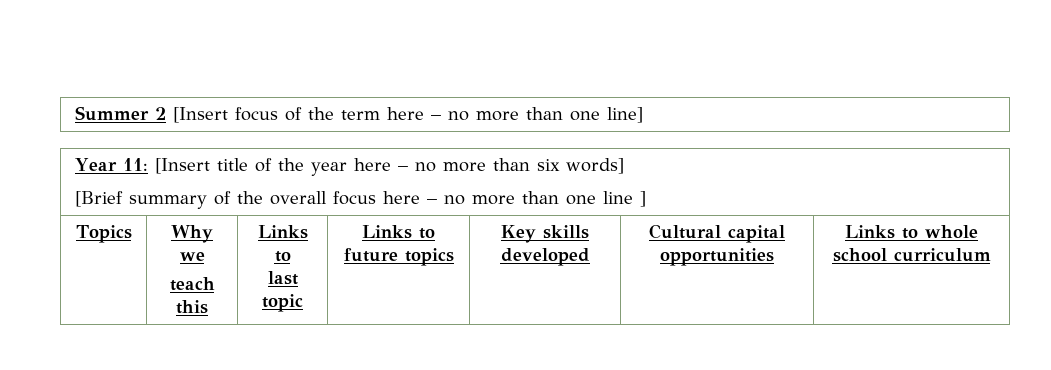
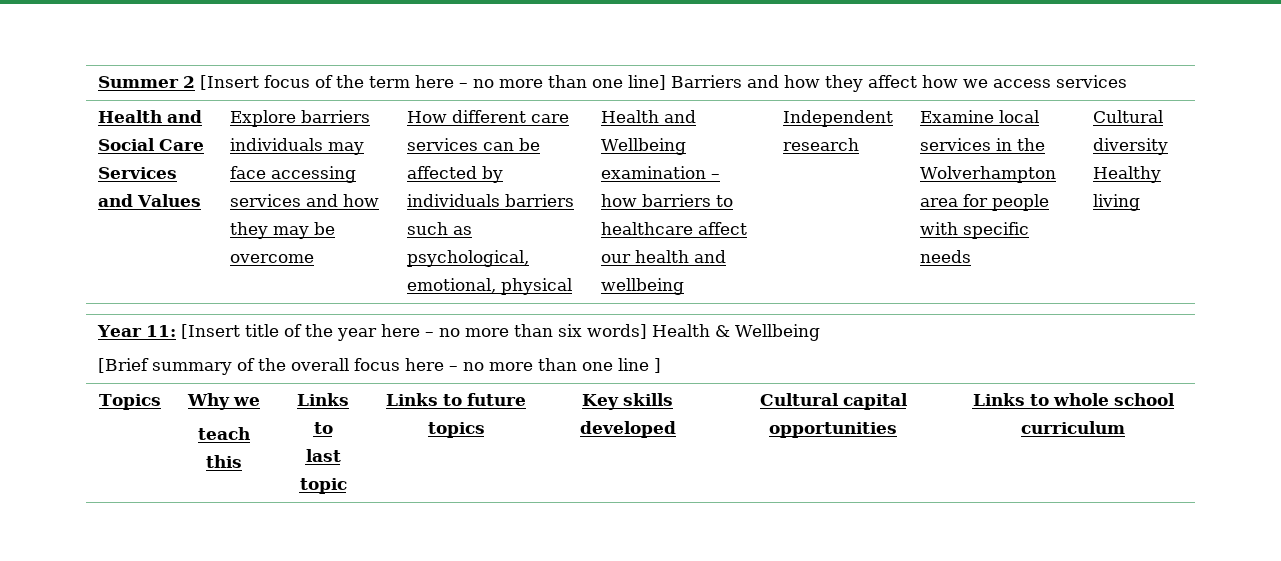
(643, 115) none -> [671,75,1128,92] [98,110,203,123] [98,138,205,151] [98,167,178,179] [98,194,202,207] [230,110,371,127] [230,138,365,155] [230,166,357,183] [230,194,380,207] [230,222,336,239] [230,254,315,263] [407,110,570,123] [407,138,541,151] [407,166,504,183] [407,194,575,207] [407,222,473,235] [407,250,530,267] [407,278,573,295] [601,110,697,123] [601,138,687,155] [601,166,721,179] [601,194,734,207] [601,222,748,235] [601,250,727,263] [601,278,685,295] [783,110,894,127] [783,138,860,151] [920,110,1040,123] [920,138,1046,151] [920,166,1057,183] [920,194,1050,211] [920,222,1030,239] [920,250,972,263] [1093,110,1164,123] [1093,138,1169,155] [1093,166,1162,183] [1093,194,1141,211] Barriers and how they affect how we access services // Health and Social Care Services and Values | Explore barriers individuals may face accessing services and how they may be overcome | How different care services can be affected by individuals barriers such as psychological, emotional, physical | Health and Wellbeing examination – how barriers to healthcare affect our health and wellbeing | Independent research | Examine local services in the Wolverhampton area for people with specific needs | Cultural diversity Healthy living
(624, 166) none -> [652,324,821,341] Health & Wellbeing

